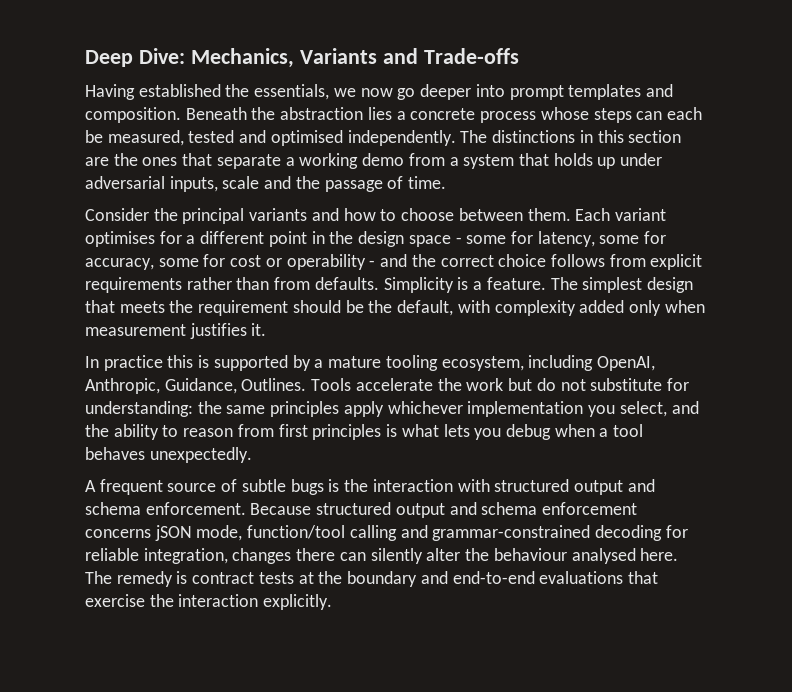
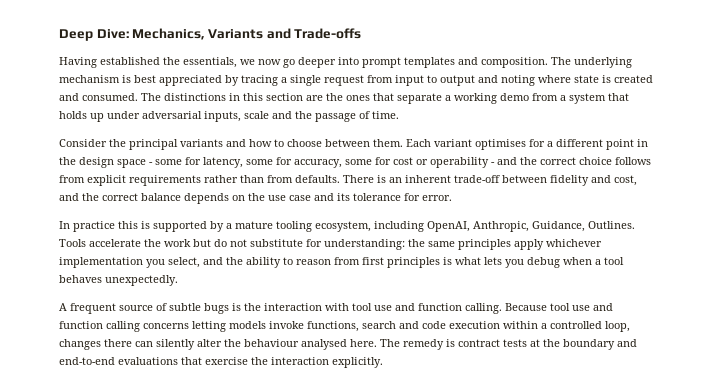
[185,107,702,123] [85,130,456,146] Beneath the abstraction lies a concrete process whose steps can each be measured, tested and optimised independently. -> [551,57,632,68] [59,75,653,86] [59,93,138,101] The underlying mechanism is best appreciated by tracing a single request from input to output and noting where state is created and consumed.
[383,277,693,293] [85,300,705,316] [85,323,267,339] Simplicity is a feature. The simplest design that meets the requirement should be the default, with complexity added only when measurement justifies it. -> [343,175,637,186] [59,193,452,204] There is an inherent trade-off between fidelity and cost, and the correct balance depends on the use case and its tolerance for error.
[494,479,655,495] [85,502,638,518] [85,525,688,541] [85,548,228,564] structured output and schema enforcement. Because structured output and schema enforcement concerns jSON mode, function/tool calling and grammar-constrained decoding for reliable integration, -> [352,303,613,314] [59,321,630,332] tool use and function calling. Because tool use and function calling concerns letting models invoke functions, search and code execution within a controlled loop,

